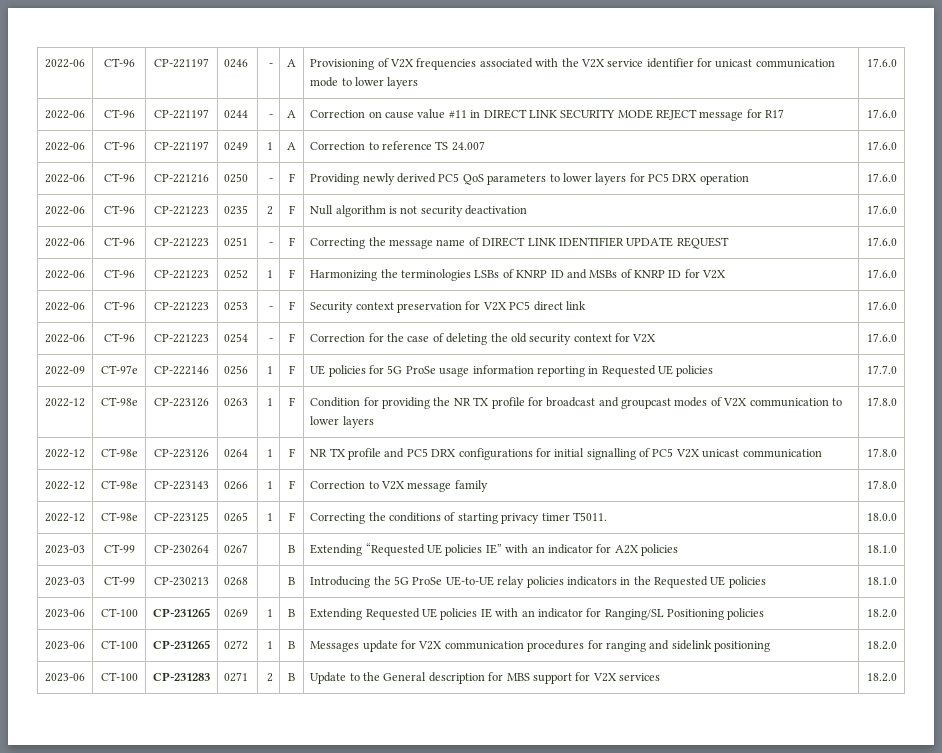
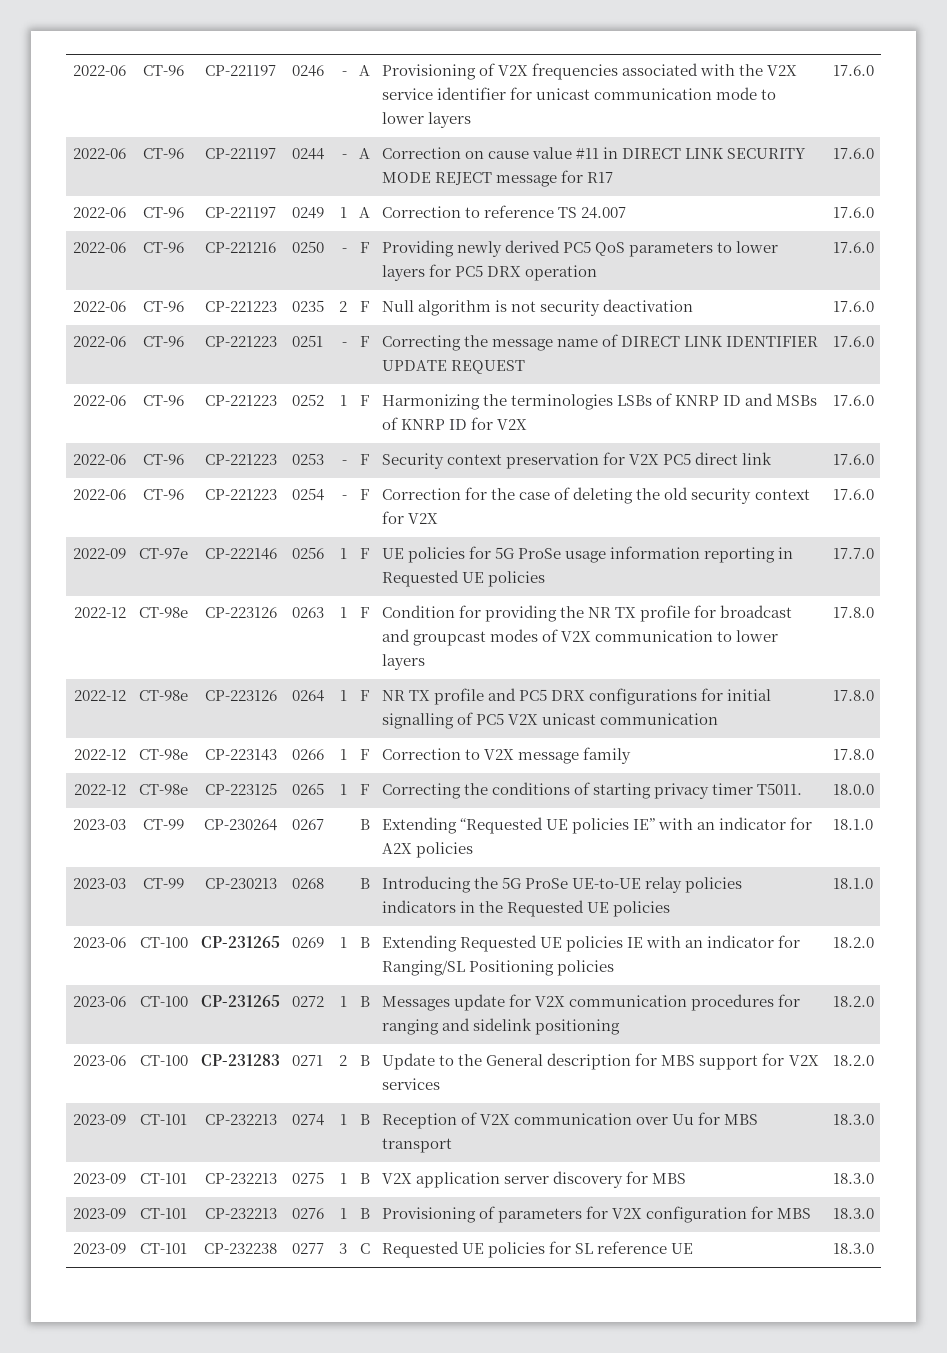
(897, 677) none -> [73,1114,126,1125] [140,1114,187,1125] [204,1114,277,1125] [292,1114,325,1126] [339,1114,347,1125] [359,1114,370,1125] [382,1112,759,1129] [382,1138,453,1153] [832,1114,874,1125] [73,1173,126,1184] [140,1173,187,1184] [204,1173,277,1184] [292,1172,325,1184] [339,1173,347,1184] [359,1173,370,1184] [382,1171,687,1188] [832,1173,874,1184] [73,1208,126,1219] [140,1208,187,1219] [204,1208,277,1219] [292,1208,325,1219] [339,1208,347,1219] [359,1208,370,1219] [382,1206,812,1223] [832,1208,874,1219] [73,1243,126,1254] [140,1243,187,1254] [204,1243,277,1254] [292,1243,325,1254] [338,1243,347,1254] [359,1243,370,1254] [382,1241,694,1258] [832,1243,874,1254] // 2023-09 | CT-101 | CP-232213 | 0274 | 1 | B | Reception of V2X communication over Uu for MBS transport | 18.3.0 // 2023-09 | CT-101 | CP-232213 | 0275 | 1 | B | V2X application server discovery for MBS | 18.3.0 // 2023-09 | CT-101 | CP-232213 | 0276 | 1 | B | Provisioning of parameters for V2X configuration for MBS | 18.3.0 // 2023-09 | CT-101 | CP-232238 | 0277 | 3 | C | Requested UE policies for SL reference UE | 18.3.0

